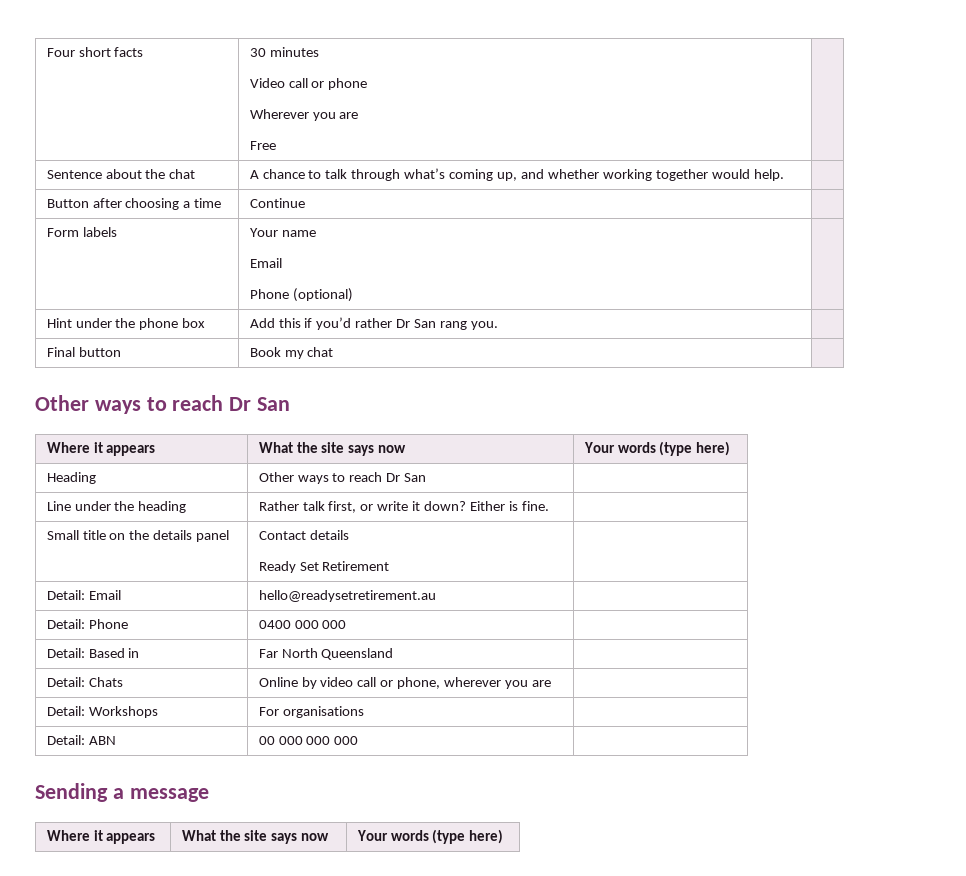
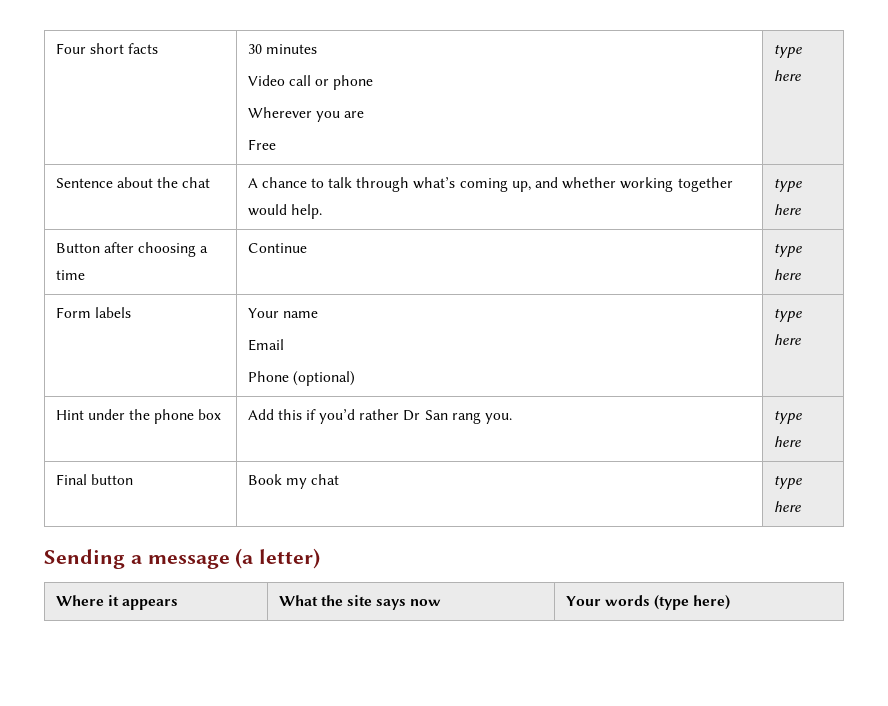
(276, 145) none -> [773,45,802,58] [773,70,801,81] type here
(784, 175) none -> [773,179,802,192] [773,204,801,215] type here
(305, 203) none -> [773,244,802,257] [773,269,801,280] type here
(353, 295) none -> [773,309,802,322] [773,334,801,345] type here
(498, 325) none -> [773,411,802,424] [773,436,801,447] type here
[35,395,291,414] // Other ways to reach Dr San -> [773,476,802,489] [773,501,801,512] [44,548,321,569] type here // Sending a message (a letter)
[46,472,96,484] [258,472,427,484] [46,501,187,513] [258,501,549,513] [46,530,230,542] [258,530,349,540] [258,561,390,573] [46,590,121,600] [258,590,436,602] [46,619,128,629] [258,620,347,629] [46,648,140,658] [258,648,394,660] [46,677,123,687] [258,677,551,689] [46,706,158,718] [258,706,364,718] [46,735,116,745] [258,736,359,745] [35,783,209,802] [46,830,156,844] [181,830,330,844] [356,829,504,844] // Heading | Other ways to reach Dr San | // Line under the heading | Rather talk first, or write it down? Either is fine. | // Small title on the details panel | Contact details // Ready Set Retirement | // Detail: Email | hello@readysetretirement.au | // Detail: Phone | 0400 000 000 | // Detail: Based in | Far North Queensland | // Detail: Chats | Online by video call or phone, wherever you are | // Detail: Workshops | For organisations | // Detail: ABN | 00 000 000 000 | // Sending a message // Where it appears | What the site says now | Your words (type here) -> (731, 602) none

